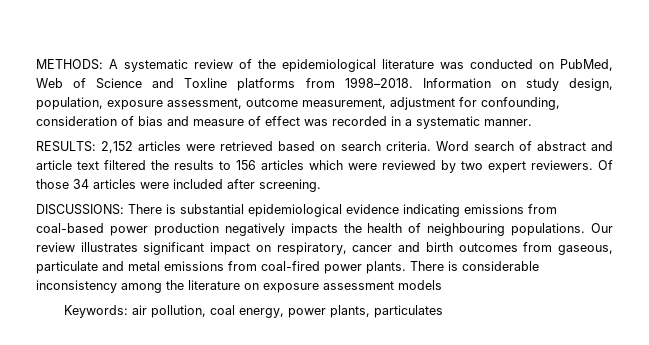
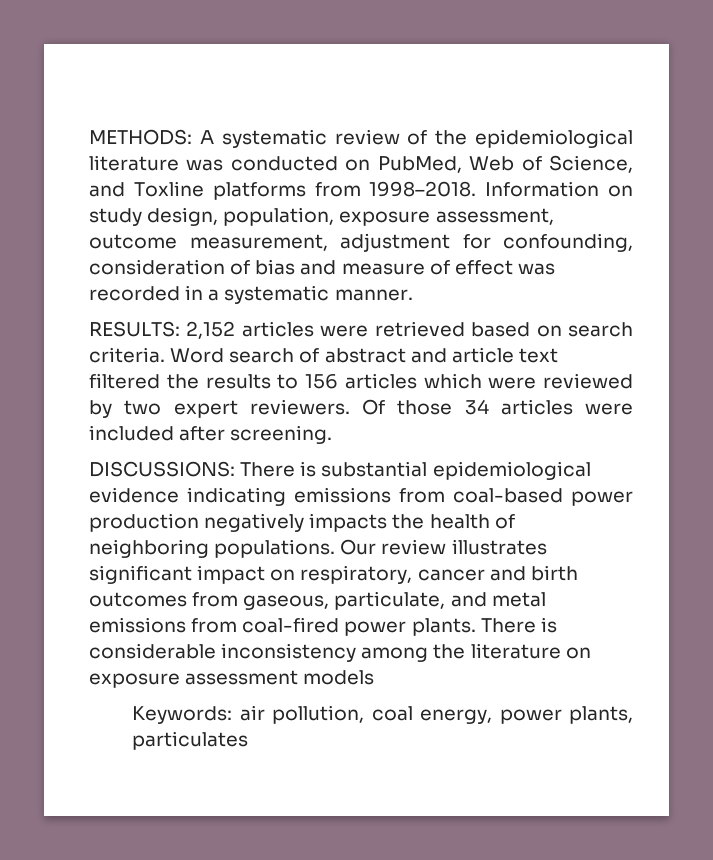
[96,78,143,89] Science -> [549,155,634,173] Science,
[427,223,506,236] neighbouring -> [89,539,209,558] neighboring
[36,261,98,274] particulate -> [334,591,446,610] particulate,

